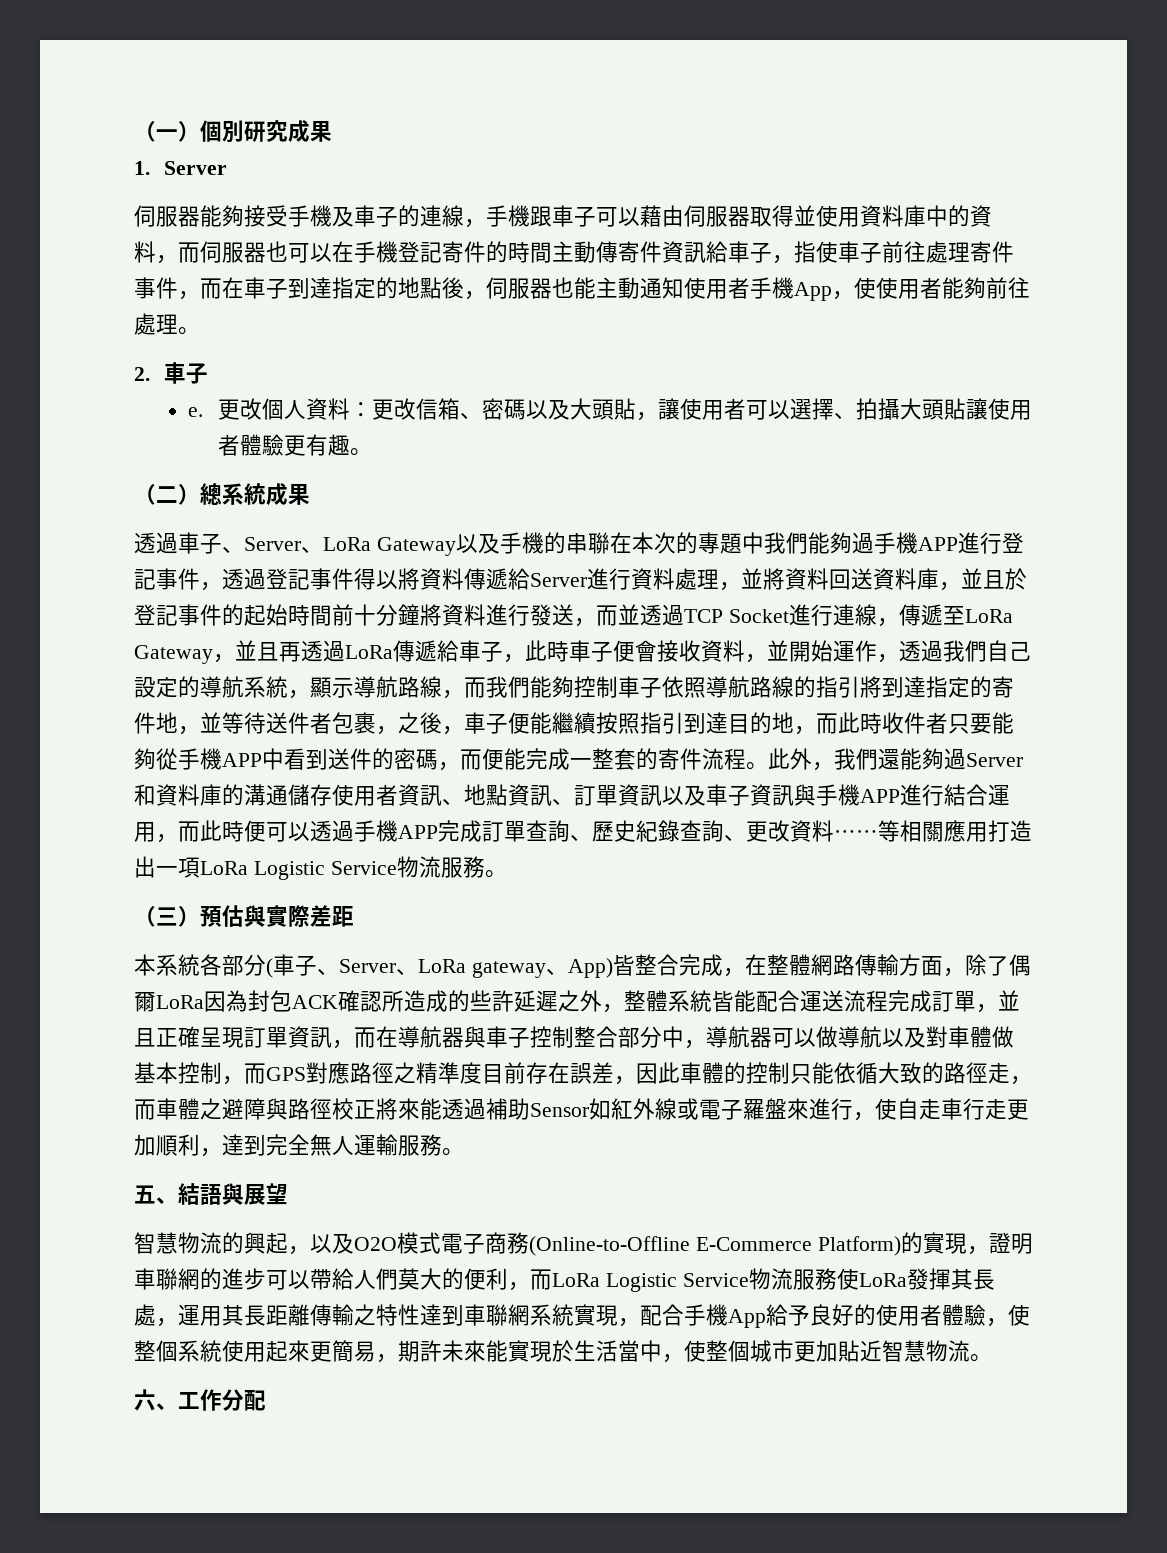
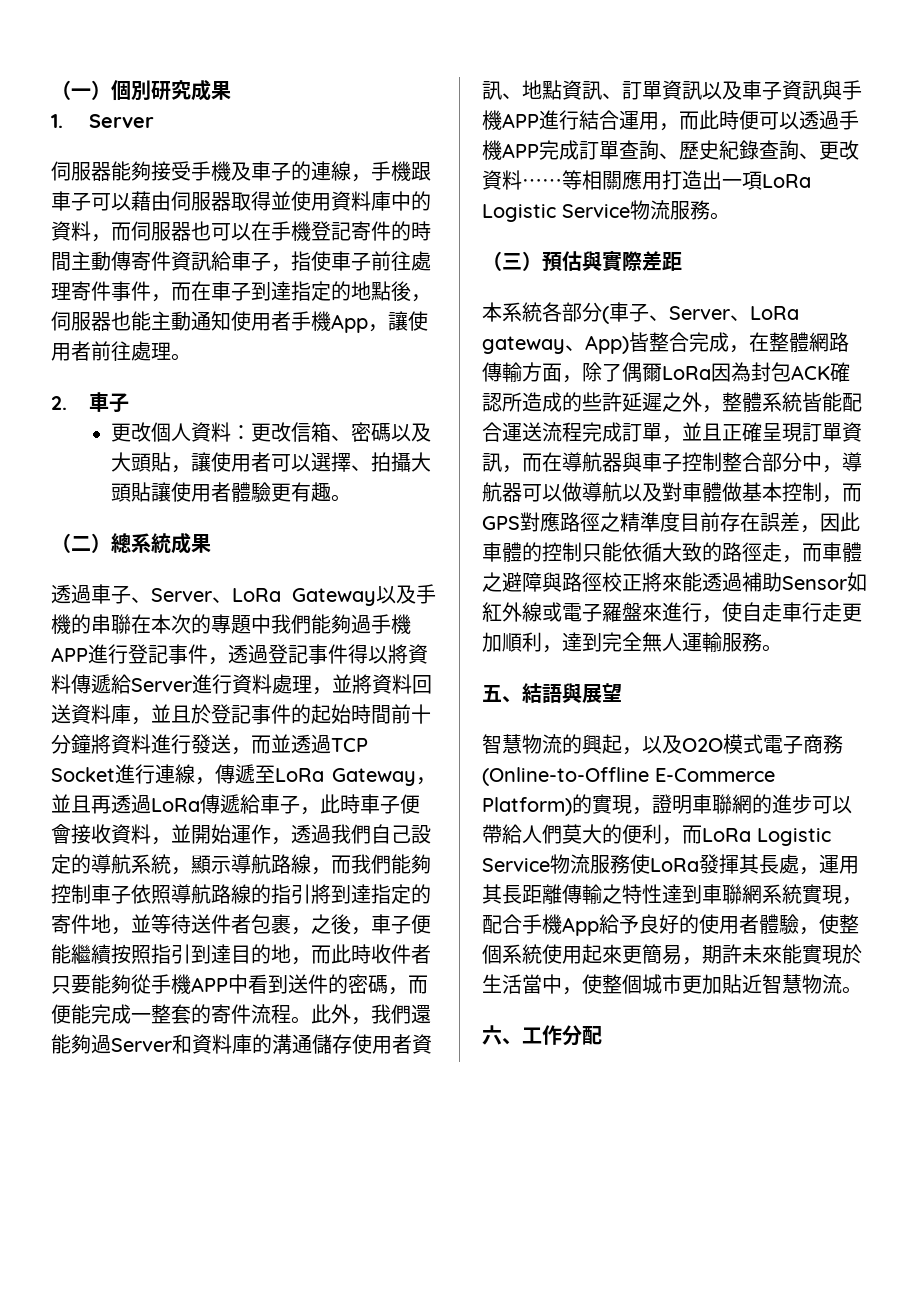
[854,277,986,299] 使使用者能夠 -> [388,311,428,331] [51,341,91,361] 讓使用者
[188,407,204,417] e. -> (130, 403) none

